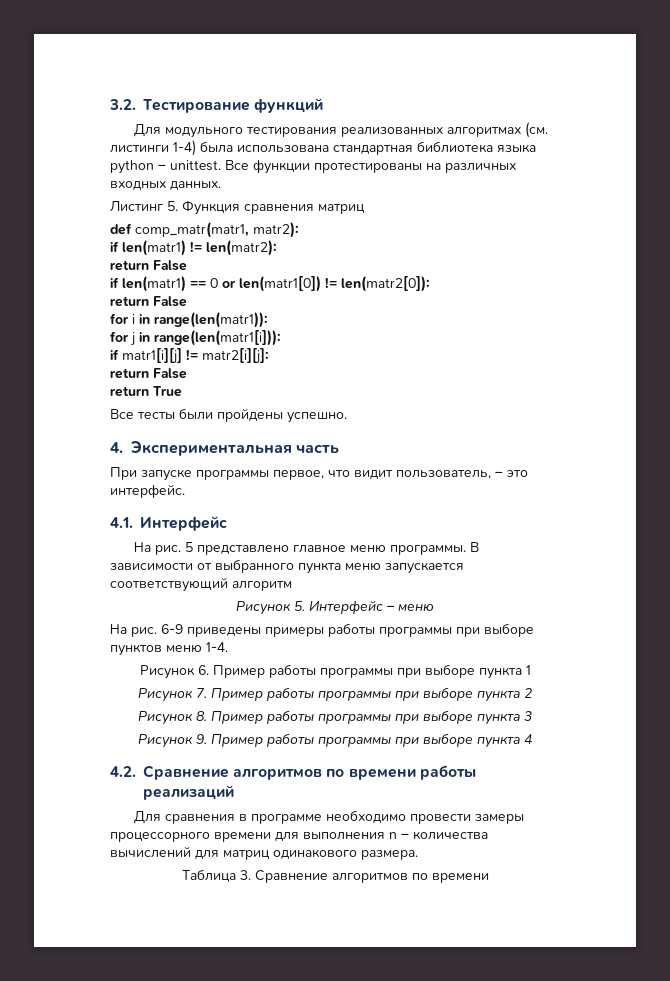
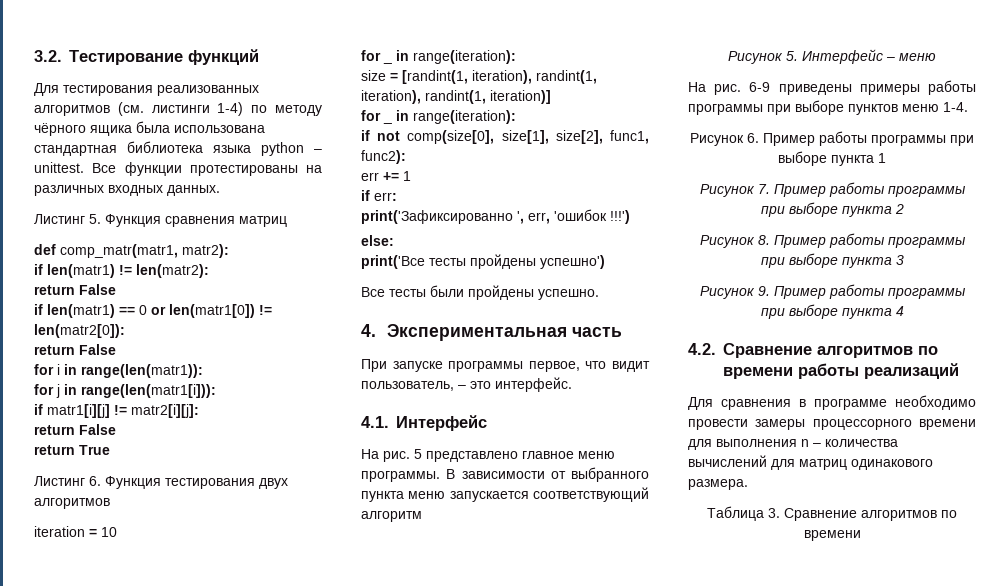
[165,127,244,138] модульного -> (59, 89) none
[447,127,522,137] алгоритмах -> [34,105,110,116] алгоритмов
(196, 148) none -> [251,105,322,116] [34,123,132,136] по методу чёрного ящика
(182, 391) none -> [34,476,288,489] [34,498,110,509] [34,526,117,537] [361,50,381,61] [383,61,392,64] [396,50,516,64] [361,70,597,84] [361,90,551,104] [361,110,381,121] [383,121,392,124] [396,110,516,124] [361,130,649,144] [361,150,406,164] [361,171,411,181] [361,190,397,201] [361,209,630,224] [361,235,394,246] [361,254,605,269] // Листинг 6. Функция тестирования двух алгоритмов // iteration = 10 // for _ in range(iteration): // size = [randint(1, iteration), randint(1, iteration), randint(1, iteration)] // for _ in range(iteration): // if not comp(size[0], size[1], size[2], func1, func2): // err += 1 // if err: // print('Зафиксированно ', err, 'ошибок !!!') // else: // print('Все тесты пройдены успешно')

